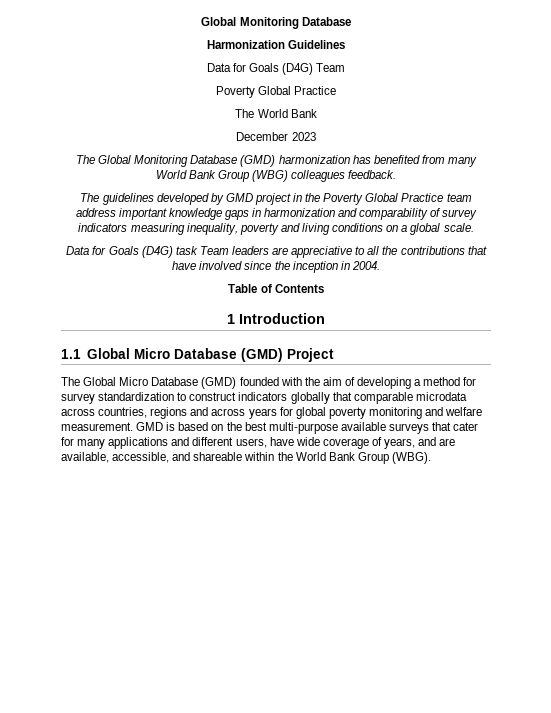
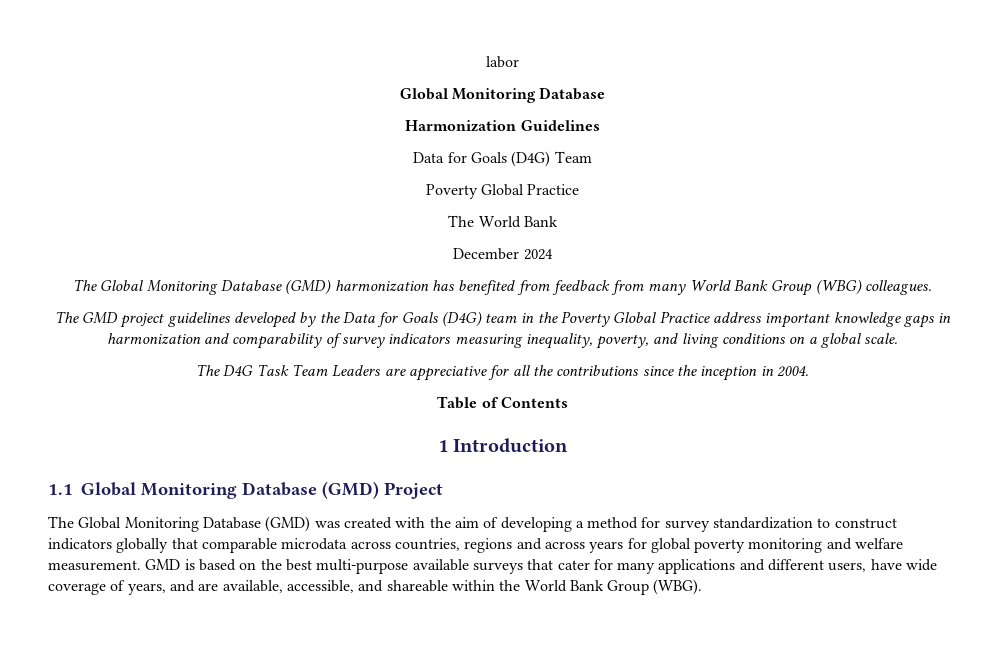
(201, 21) none -> [486,56,519,68] labor //
[291,132,316,141] 2023 -> [523,249,553,260] 2024
(445, 159) none -> [551,280,645,295] feedback from
[291,170,397,182] [80,193,100,202] colleagues feedback. // The -> [865,280,933,295] [54,311,165,328] colleagues. // The GMD project
[225,193,291,205] GMD project -> [319,311,518,327] the Data for Goals (D4G) team
[446,193,472,202] team -> (710, 317) none
[239,223,279,235] poverty -> [596,334,650,349] poverty,
[66,246,269,258] Data for Goals (D4G) task Team leaders -> [196,364,382,377] The D4G Task Team Leaders
[355,246,366,255] to -> [488,365,510,380] for
[467,246,487,255] [172,261,243,270] that have involved -> (640, 370) none
[133,348,170,359] Micro -> [141,483,237,499] Monitoring
[119,377,279,389] Micro Database (GMD) founded -> [124,516,392,532] Monitoring Database (GMD) was created

